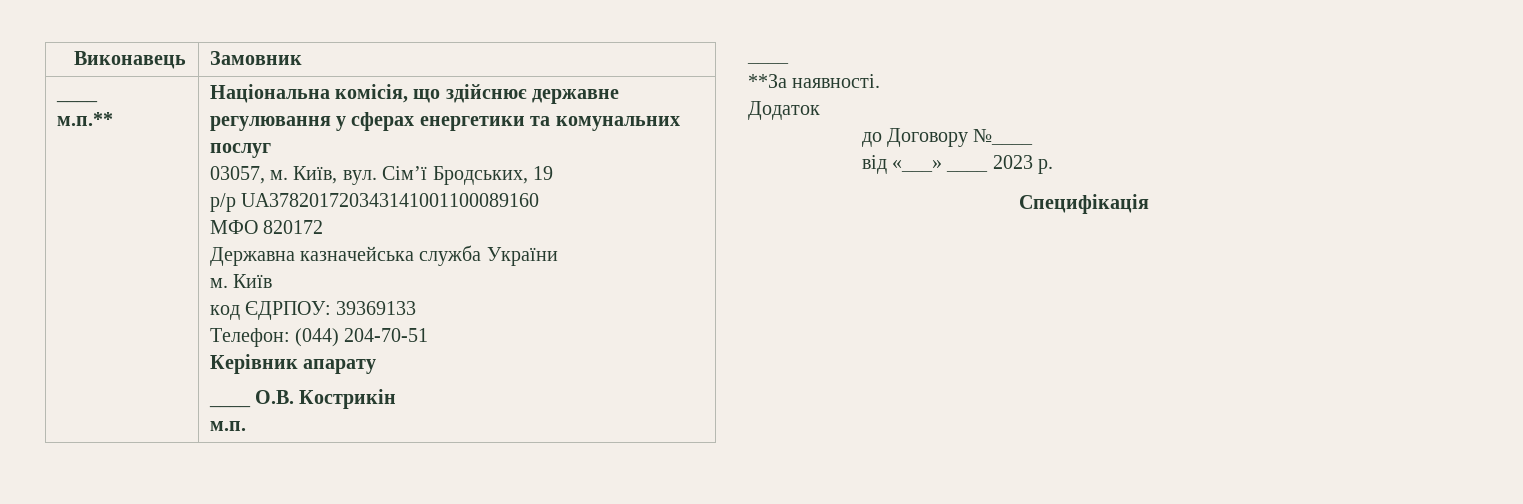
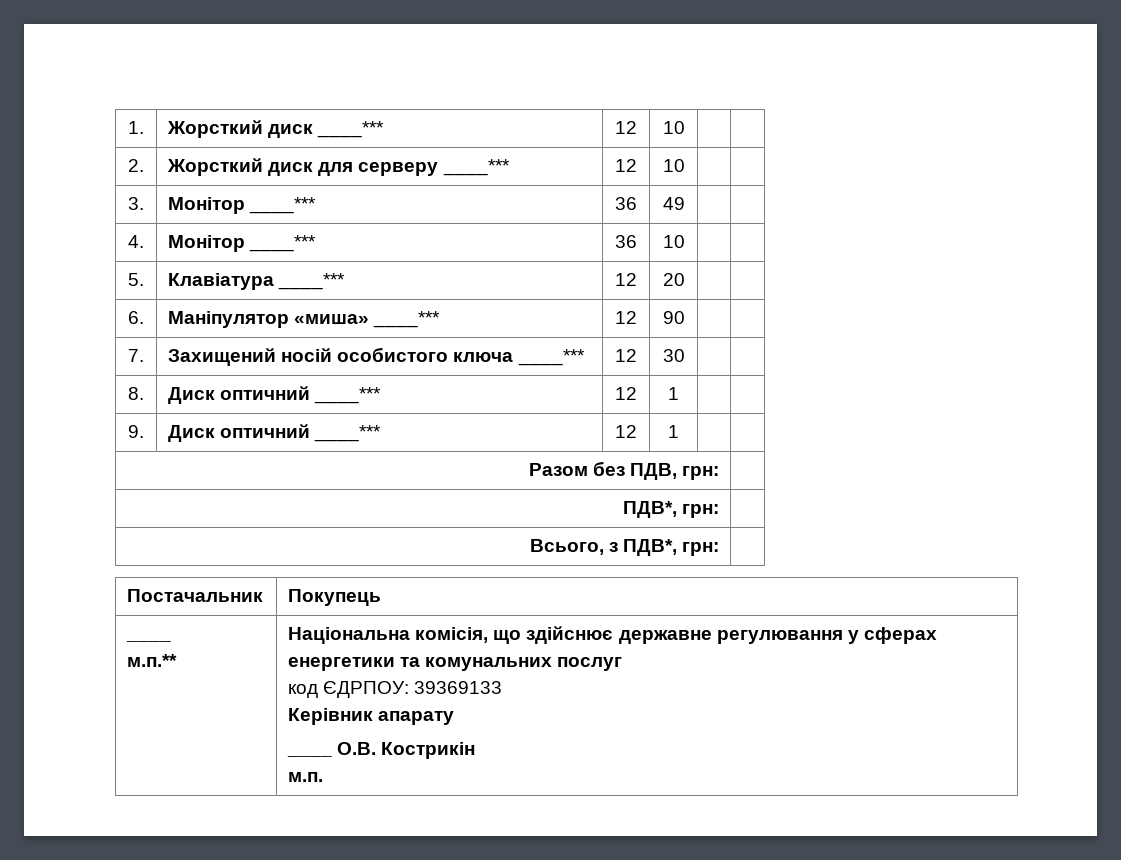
[73,51,186,69] [209,51,302,65] Виконавець | Замовник -> [128,121,144,134] [167,120,385,138] [615,121,637,134] [662,121,685,134] [128,159,144,172] [167,158,510,176] [615,159,637,172] [662,159,685,172] [128,197,144,210] [168,197,317,214] [615,197,637,210] [662,197,685,210] [128,235,144,248] [168,235,317,252] [615,235,637,248] [662,235,685,248] [128,273,144,286] [168,273,346,290] [615,273,637,286] [662,273,685,286] [128,311,144,324] [168,311,441,328] [615,311,637,324] [662,311,685,324] [128,349,144,362] [168,347,585,366] [615,349,637,362] [662,349,685,362] [128,387,144,400] [168,386,382,404] [615,387,637,400] [668,387,679,400] [128,425,144,438] [168,424,382,442] [615,425,637,438] [668,425,679,438] [528,461,719,480] [622,501,719,518] [529,539,719,556] [127,589,264,602] [288,589,382,606] 1. | Жорсткий диск ____*** | 12 | 10 | | // 2. | Жорсткий диск для серверу ____*** | 12 | 10 | | // 3. | Монітор ____*** | 36 | 49 | | // 4. | Монітор ____*** | 36 | 10 | | // 5. | Клавіатура ____*** | 12 | 20 | | // 6. | Маніпулятор «миша» ____*** | 12 | 90 | | // 7. | Захищений носій особистого ключа ____*** | 12 | 30 | | // 8. | Диск оптичний ____*** | 12 | 1 | | // 9. | Диск оптичний ____*** | 12 | 1 | | // Разом без ПДВ, грн: | // ПДВ*, грн: | // Всього, з ПДВ*, грн: | // Постачальник | Покупець
[209,166,554,185] [209,193,540,212] [209,220,324,234] [209,245,558,266] [209,274,273,288] // 03057, м. Київ, вул. Сім’ї Бродських, 19 // р/р UA378201720343141001100089160 // МФО 820172 // Державна казначейська служба України // м. Київ -> (623, 664) none
[209,328,429,347] // Телефон: (044) 204-70-51 -> (503, 687) none
[747,61,789,64] [748,74,881,88] [748,101,820,120] [861,128,1034,147] [861,155,989,174] [992,155,1054,174] [1018,194,1149,214] // ____ // **За наявності. // Додаток // до Договору №____ // від «___» ____ 2023 р. // Специфікація -> (324, 777) none

